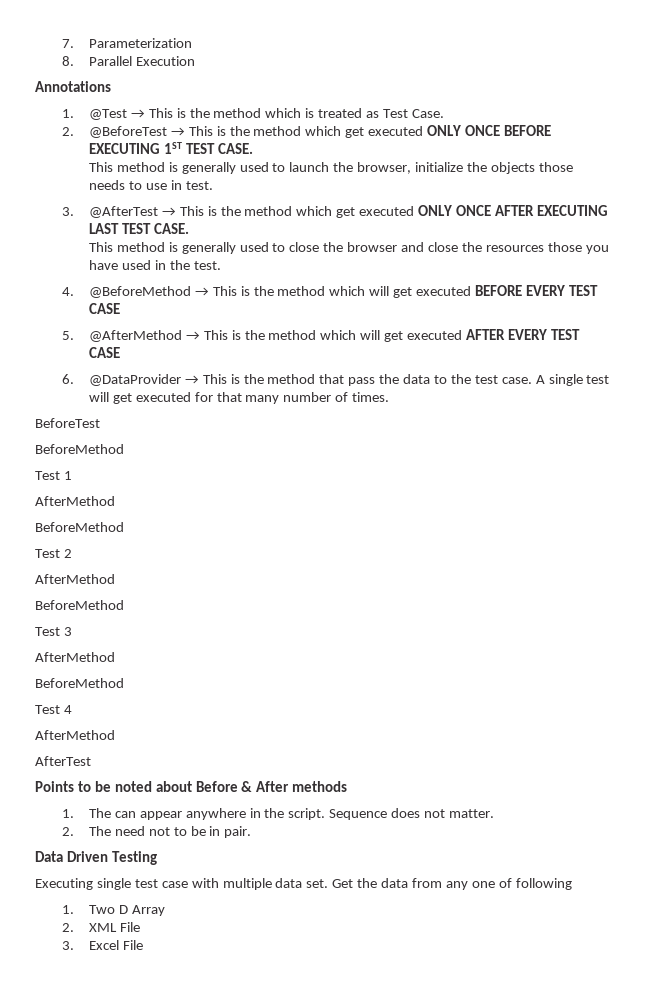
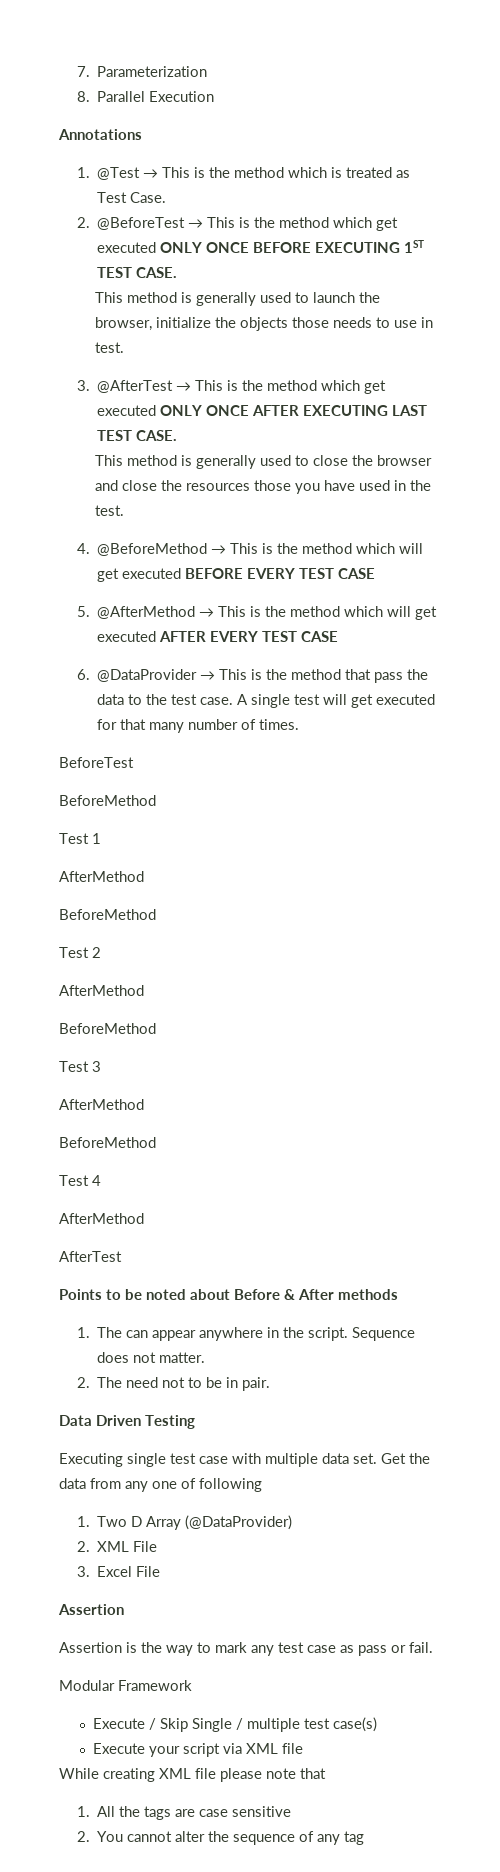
(165, 910) none -> [185,1515,293,1530] (@DataProvider)
(143, 945) none -> [58,1604,124,1615] [59,1642,433,1656] [59,1680,192,1691] [92,1717,377,1732] [92,1743,303,1757] [59,1768,326,1782] [77,1806,292,1820] [77,1831,365,1845] // Assertion // Assertion is the way to mark any test case as pass or fail. // Modular Framework // Execute / Skip Single / multiple test case(s) // Execute your script via XML file // While creating XML file please note that // 1. All the tags are case sensitive // 2. You cannot alter the sequence of any tag

